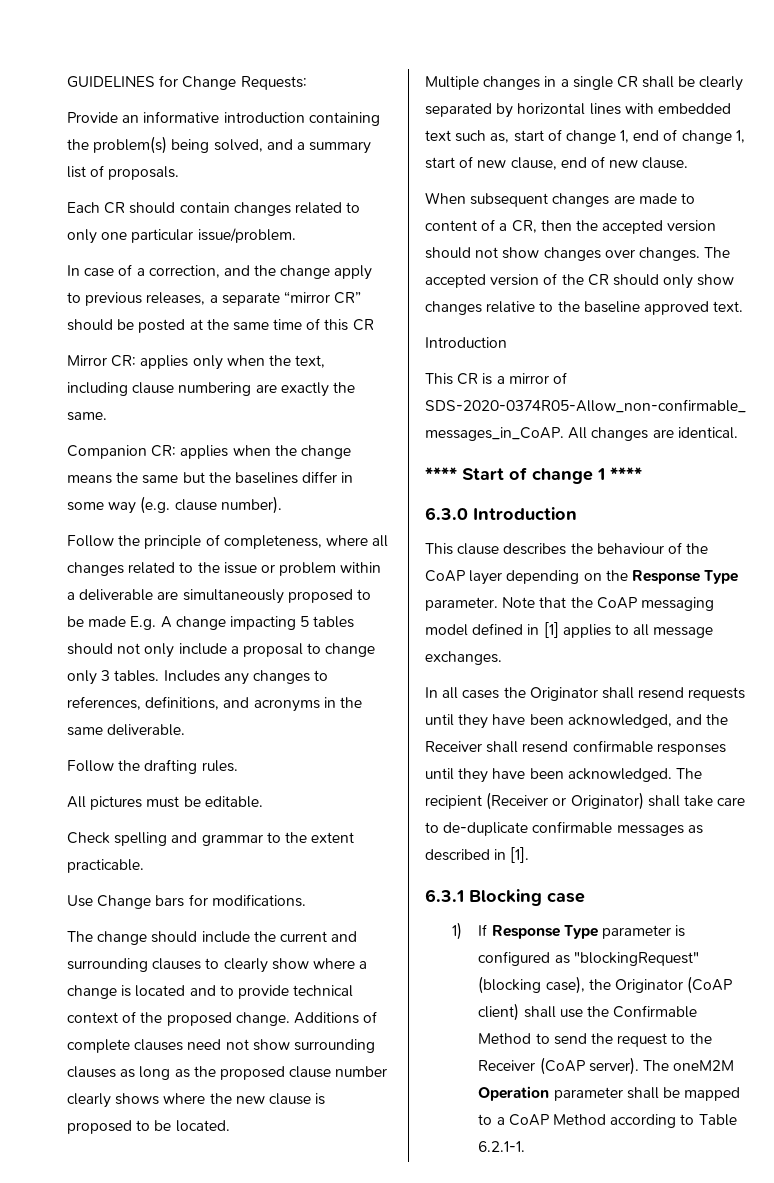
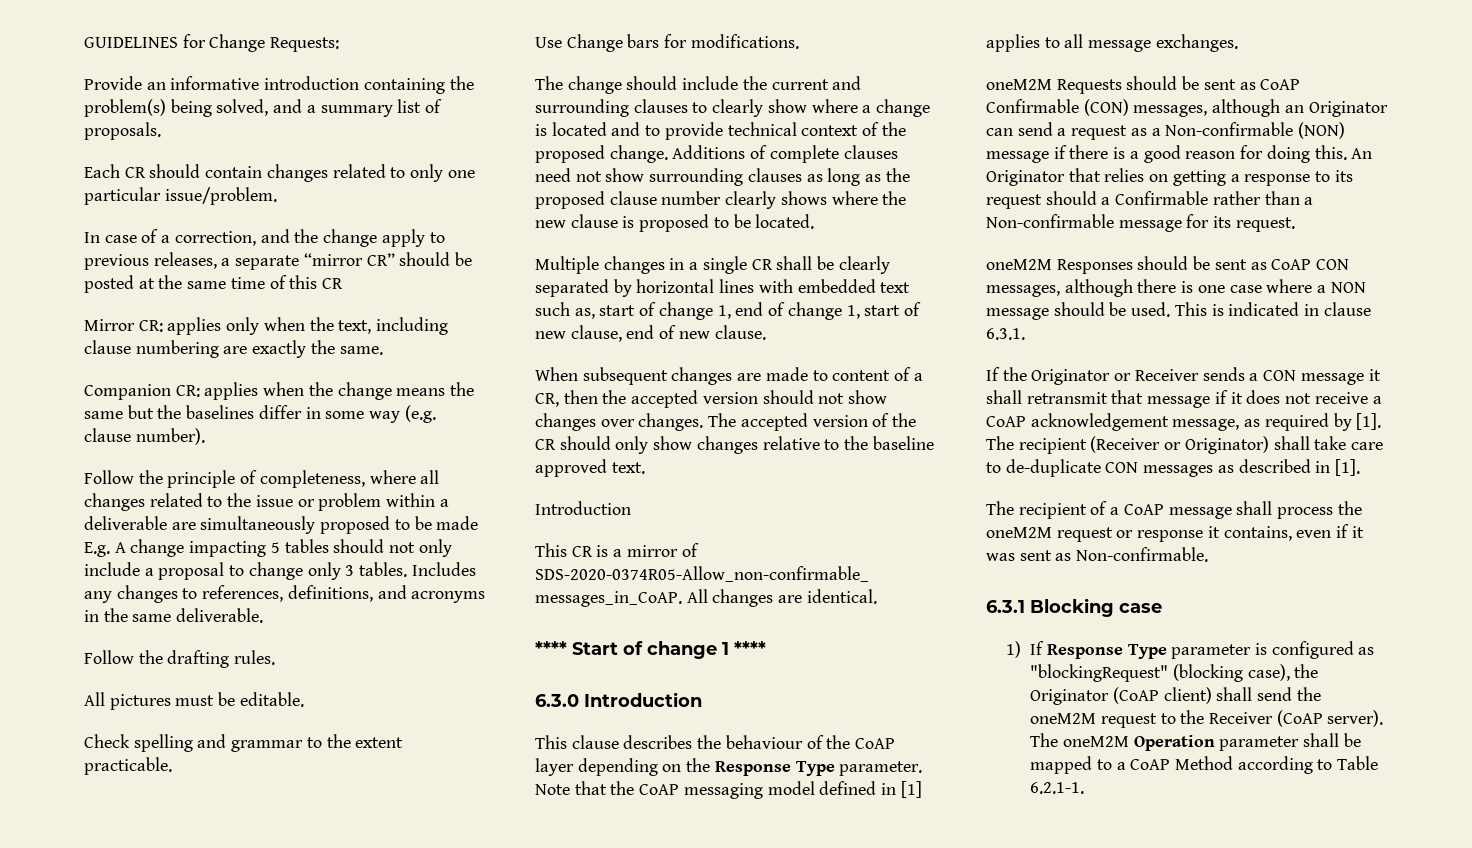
[425,687,746,701] [425,714,729,729] [425,740,726,755] [425,768,672,783] In all cases the Originator shall resend requests until they have been acknowledged, and the Receiver shall resend confirmable responses until they have been acknowledged. -> [986,76,1301,94] [986,99,1388,117] [986,122,1346,140] [986,145,1373,163] [986,168,1353,186] [986,191,1314,209] [986,214,1295,232] [986,256,1350,274] [986,279,1366,297] [986,302,1371,320] [986,328,1025,340] [986,367,1381,385] [986,390,1382,408] [986,413,1382,431] oneM2M Requests should be sent as CoAP Confirmable (CON) messages, although an Originator can send a request as a Non-confirmable (NON) message if there is a good reason for doing this. An Originator that relies on getting a response to its request should a Confirmable rather than a Non-confirmable message for its request. // oneM2M Responses should be sent as CoAP CON messages, although there is one case where a NON message should be used. This is indicated in clause 6.3.1. // If the Originator or Receiver sends a CON message it shall retransmit that message if it does not receive a CoAP acknowledgement message, as required by [1].
[532,821,613,834] confirmable -> [1105,462,1139,473] CON
(530, 855) none -> [986,501,1362,519] [986,524,1364,542] [986,547,1209,562] // The recipient of a CoAP message shall process the oneM2M request or response it contains, even if it was sent as Non-confirmable.
[559,1005,698,1018] [478,1033,550,1044] use the Confirmable Method to -> (1253, 694) none
(614, 1038) none -> [1030,713,1097,724] oneM2M

